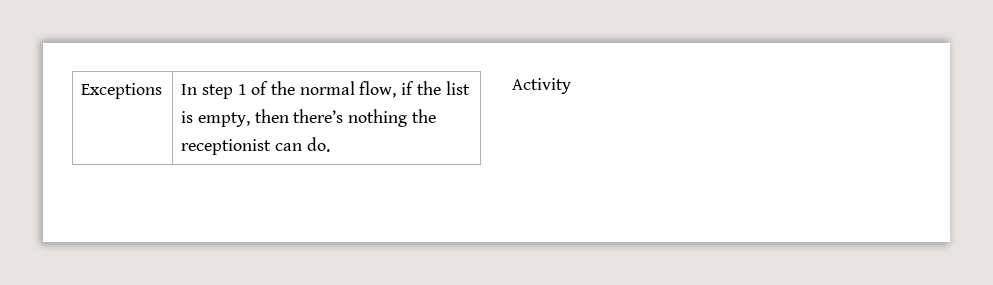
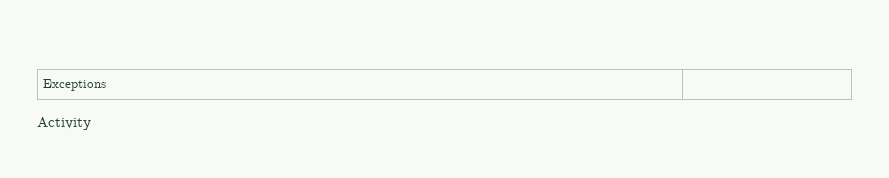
[181,81,470,99] [181,109,436,127] [181,137,330,155] In step 1 of the normal flow, if the list is empty, then there’s nothing the receptionist can do. -> (107, 85) none

